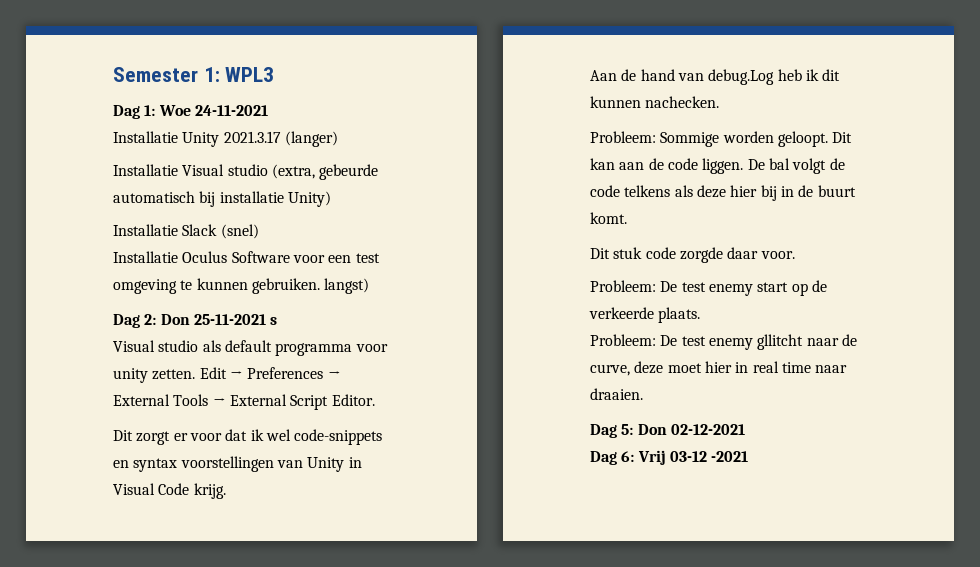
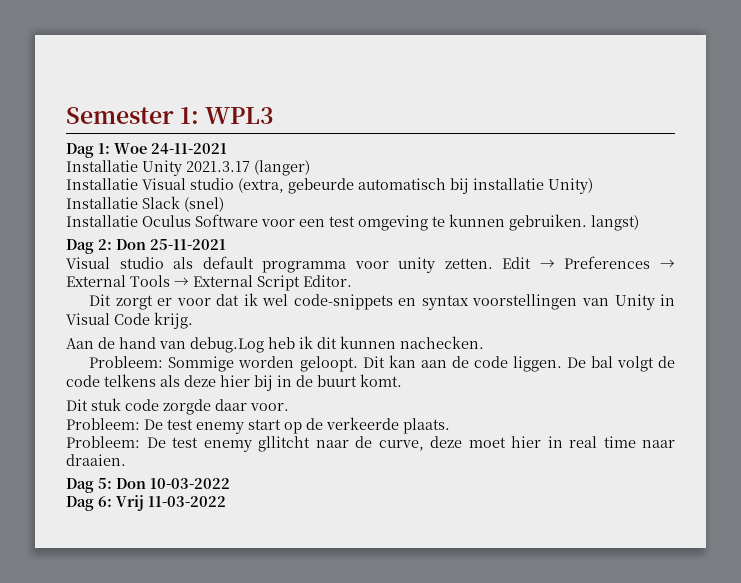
[270,317,278,325] s -> (226, 244) none
[670,424,745,435] 02-12-2021 -> [150,478,230,489] 10-03-2022
[669,451,749,462] 03-12 -2021 -> [148,496,226,507] 11-03-2022

